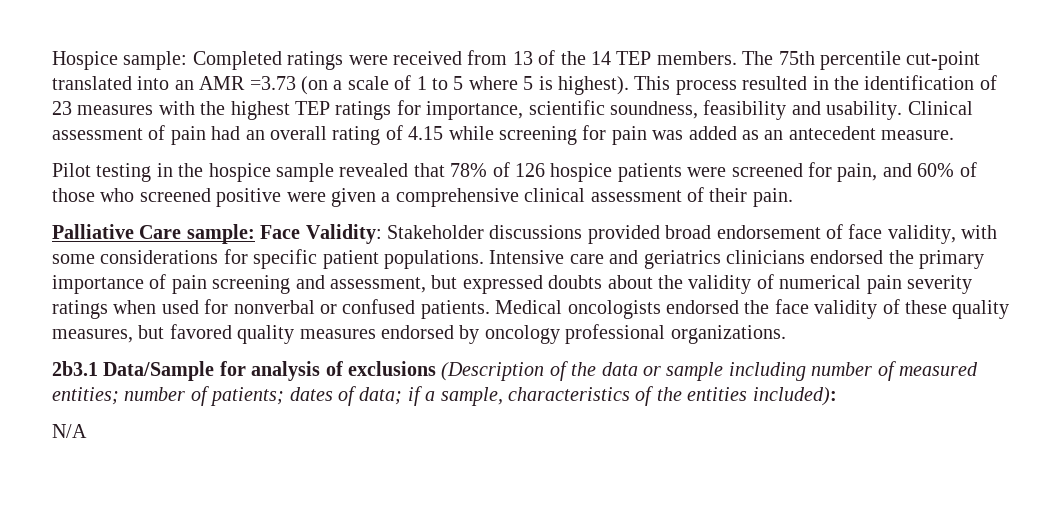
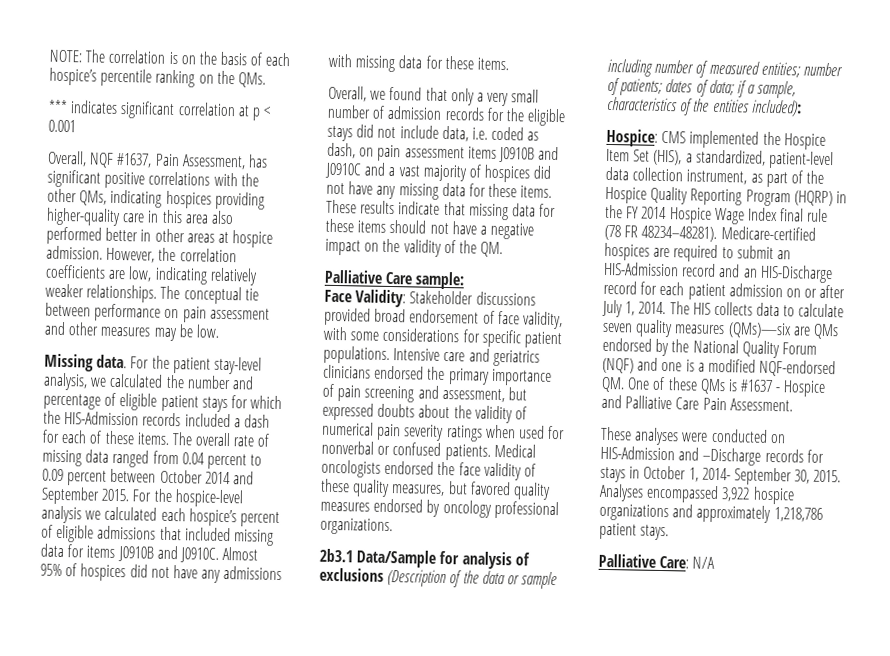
[52,50,981,70] [52,75,997,95] [52,100,973,120] [52,125,955,145] [52,162,977,182] [52,187,793,207] Hospice sample: Completed ratings were received from 13 of the 14 TEP members. The 75th percentile cut-point translated into an AMR =3.73 (on a scale of 1 to 5 where 5 is highest). This process resulted in the identification of 23 measures with the highest TEP ratings for importance, scientific soundness, feasibility and usability. Clinical assessment of pain had an overall rating of 4.15 while screening for pain was added as an antecedent measure. // Pilot testing in the hospice sample revealed that 78% of 126 hospice patients were screened for pain, and 60% of those who screened positive were given a comprehensive clinical assessment of their pain. -> [49,49,292,67] [49,67,266,88] [48,99,272,121] [48,119,76,133] [47,150,268,170] [47,169,259,189] [47,188,265,210] [46,207,234,227] [46,226,274,248] [46,245,237,263] [45,264,258,286] [45,283,259,305] [45,302,270,323] [44,321,220,342] [44,353,262,375] [43,372,254,391] [43,392,283,413] [43,410,270,428] [42,429,271,447] [42,449,263,470] [42,468,254,486] [41,486,243,508] [41,505,280,527] [41,524,274,546] [40,543,259,563] [40,563,283,583] [328,53,509,73] [328,85,540,107] [327,104,567,127] [327,124,540,142] [327,142,560,163] [325,162,552,183] [326,181,553,200] [326,199,557,221] [325,218,535,240] [325,238,504,258] NOTE: The correlation is on the basis of each hospice’s percentile ranking on the QMs. // *** indicates significant correlation at p < 0.001 // Overall, NQF #1637, Pain Assessment, has significant positive correlations with the other QMs, indicating hospices providing higher-quality care in this area also performed better in other areas at hospice admission. However, the correlation coefficients are low, indicating relatively weaker relationships. The conceptual tie between performance on pain assessment and other measures may be low. // Missing data. For the patient stay-level analysis, we calculated the number and percentage of eligible patient stays for which the HIS-Admission records included a dash for each of these items. The overall rate of missing data ranged from 0.04 percent to 0.09 percent between October 2014 and September 2015. For the hospice-level analysis we calculated each hospice’s percent of eligible admissions that included missing data for items J0910B and J0910C. Almost 95% of hospices did not have any admissions with missing data for these items. // Overall, we found that only a very small number of admission records for the eligible stays did not include data, i.e. coded as dash, on pain assessment items J0910B and J0910C and a vast majority of hospices did not have any missing data for these items. These results indicate that missing data for these items should not have a negative impact on the validity of the QM.
(255, 234) none -> (466, 280) //
(837, 396) none -> [606,128,826,150] [606,148,834,170] [605,166,825,188] [605,186,847,207] [605,204,829,225] [604,224,816,242] [604,242,791,262] [603,261,833,284] [603,280,846,301] [602,299,845,318] [602,319,839,340] [602,337,817,359] [602,357,837,378] [601,376,827,397] [601,394,793,412] [600,426,786,446] [600,445,824,466] [600,465,842,486] [599,483,795,505] [599,503,823,524] [599,522,670,541] [598,553,690,569] Hospice: CMS implemented the Hospice Item Set (HIS), a standardized, patient-level data collection instrument, as part of the Hospice Quality Reporting Program (HQRP) in the FY 2014 Hospice Wage Index final rule (78 FR 48234–48281). Medicare-certified hospices are required to submit an HIS-Admission record and an HIS-Discharge record for each patient admission on or after July 1, 2014. The HIS collects data to calculate seven quality measures (QMs)—six are QMs endorsed by the National Quality Forum (NQF) and one is a modified NQF-endorsed QM. One of these QMs is #1637 - Hospice and Palliative Care Pain Assessment. // These analyses were conducted on HIS-Admission and –Discharge records for stays in October 1, 2014- September 30, 2015. Analyses encompassed 3,922 hospice organizations and approximately 1,218,786 patient stays. // Palliative Care:

